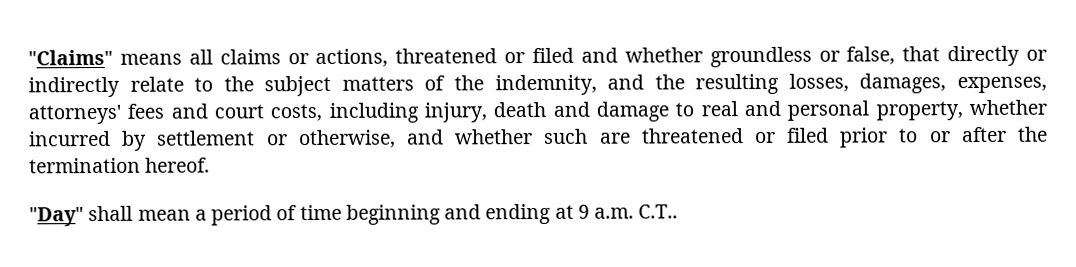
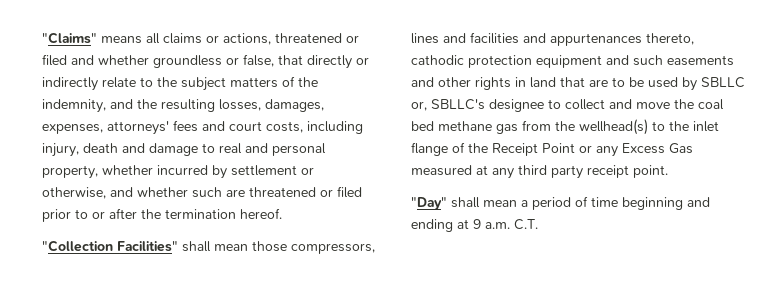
(211, 165) none -> [42,240,375,254] [411,32,694,46] [411,55,734,68] [411,77,745,91] [411,99,724,112] [411,119,719,135] [411,142,693,157] [411,165,668,179] // "Collection Facilities" shall mean those compressors, lines and facilities and appurtenances thereto, cathodic protection equipment and such easements and other rights in land that are to be used by SBLLC or, SBLLC's designee to collect and move the coal bed methane gas from the wellhead(s) to the inlet flange of the Receipt Point or any Excess Gas measured at any third party receipt point.
[638,204,679,219] C.T.. -> [514,219,538,230] C.T.

